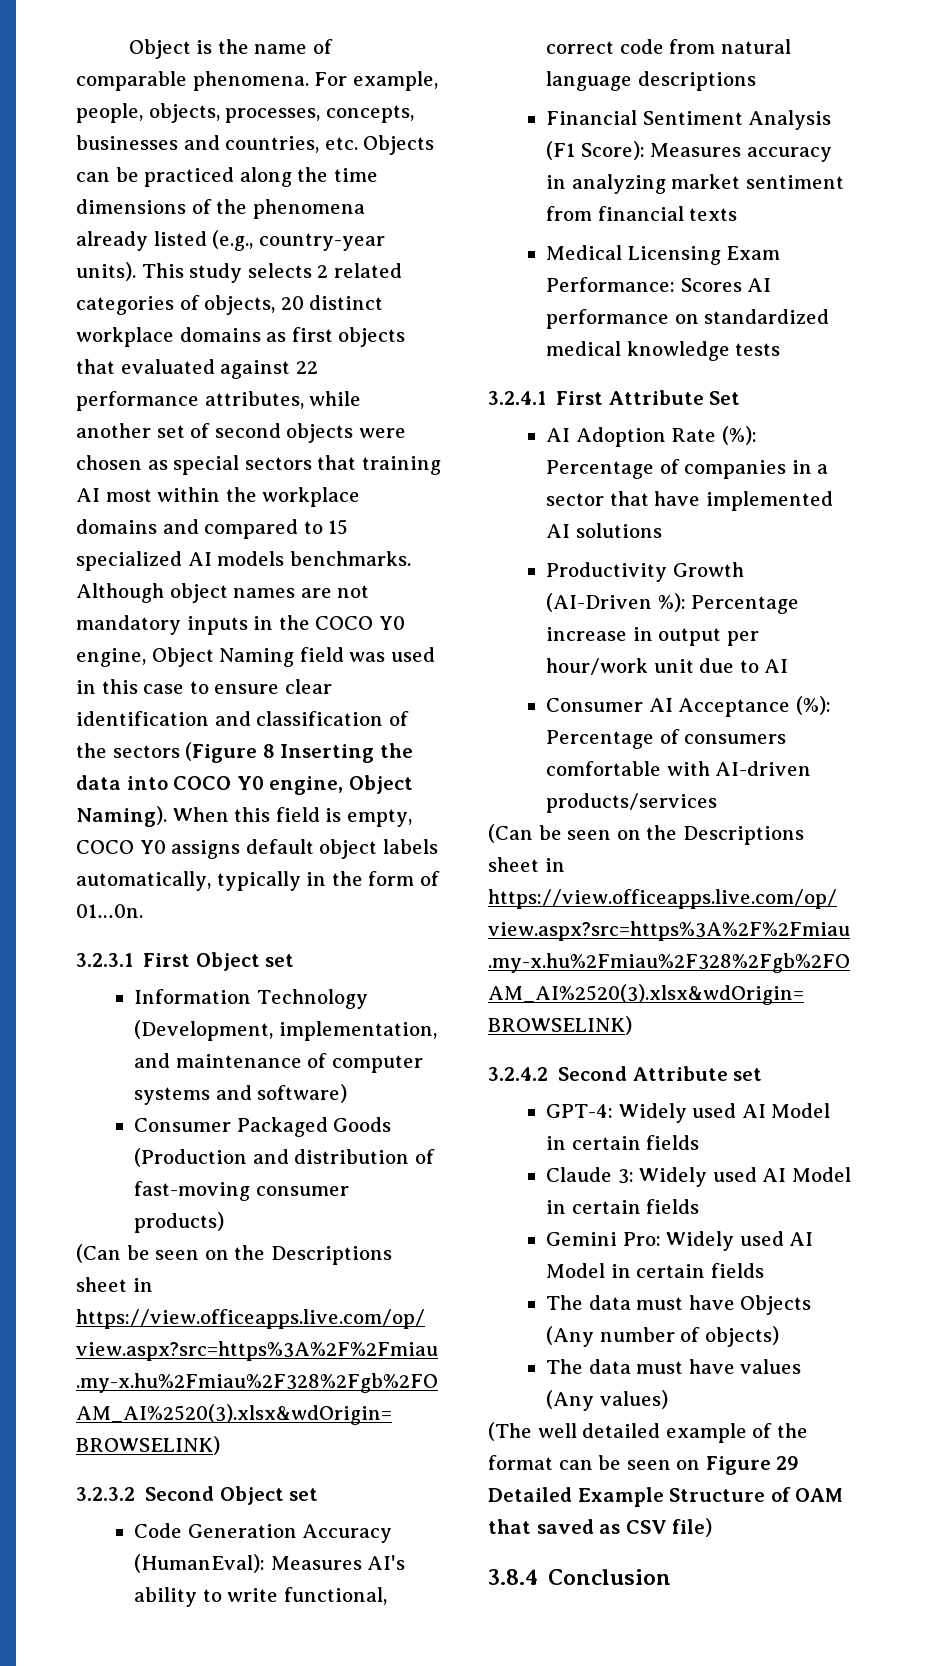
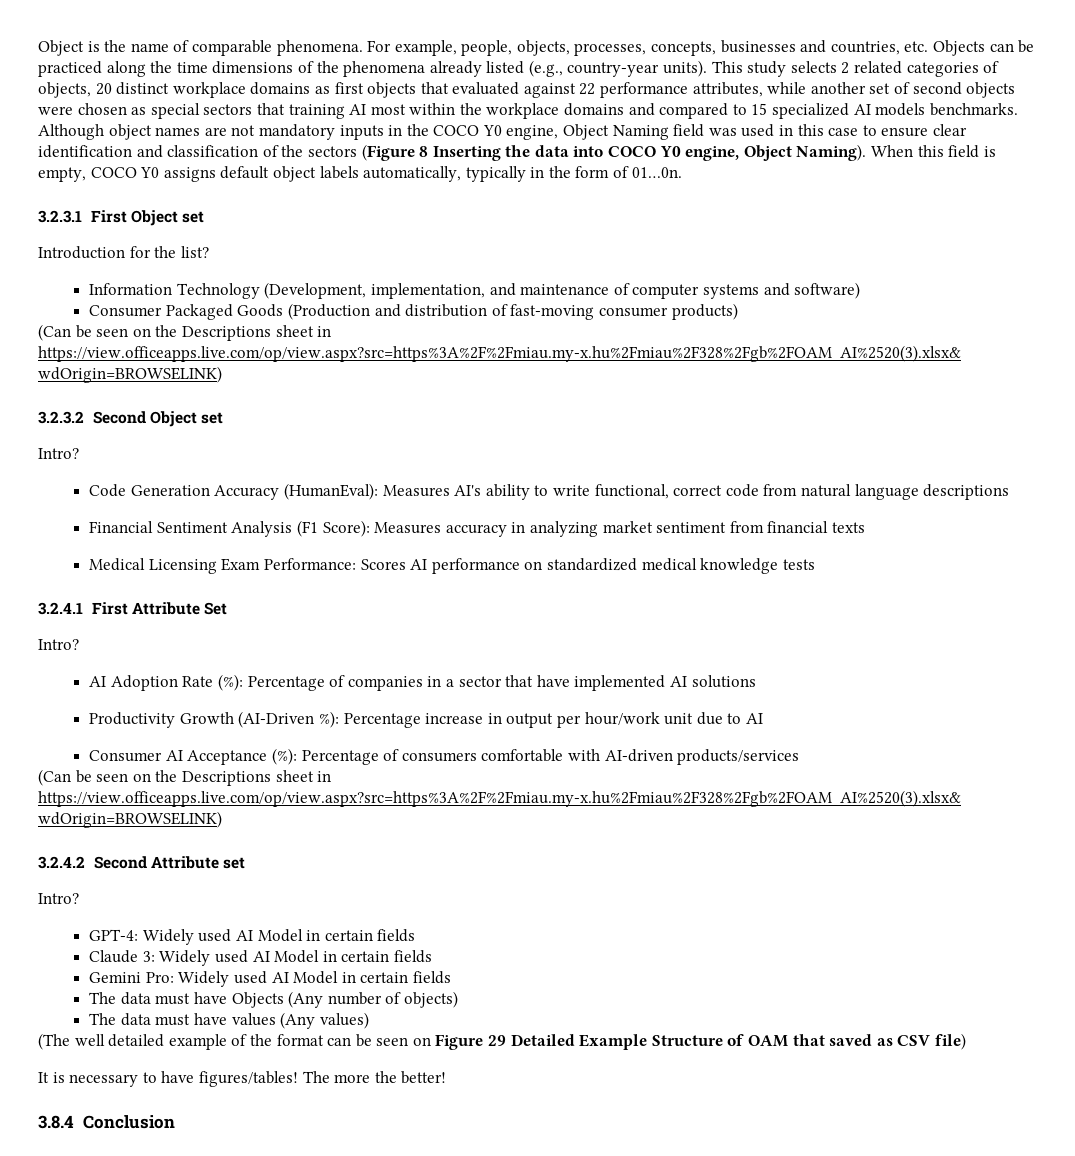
(295, 960) none -> [38,246,209,259] // Introduction for the list?
(319, 1494) none -> [38,448,79,459] // Intro?
(741, 398) none -> [38,639,79,650] // Intro?
(763, 1074) none -> [38,893,79,904] // Intro?
(713, 1527) none -> [38,1071,447,1087] // It is necessary to have figures/tables! The more the better!

